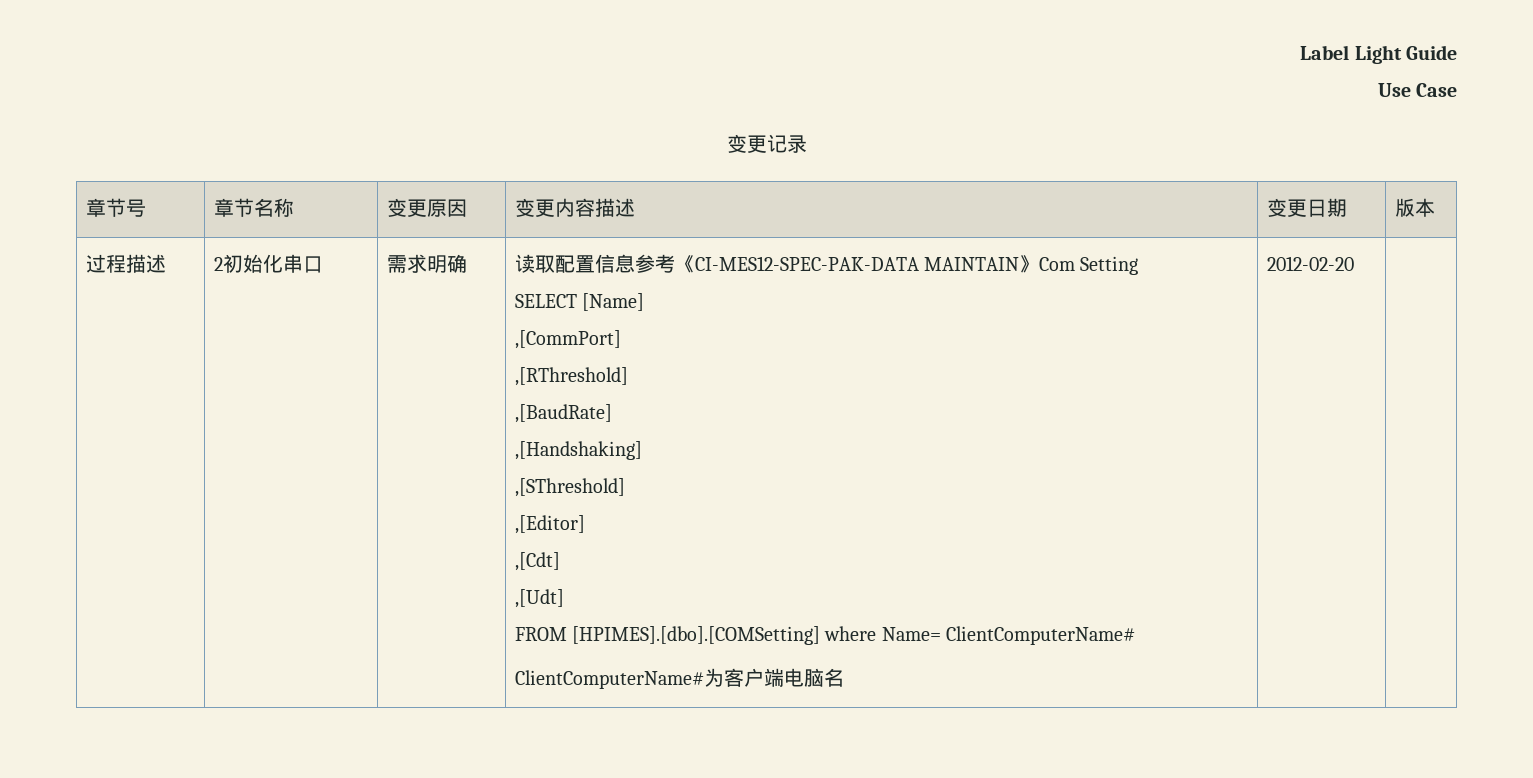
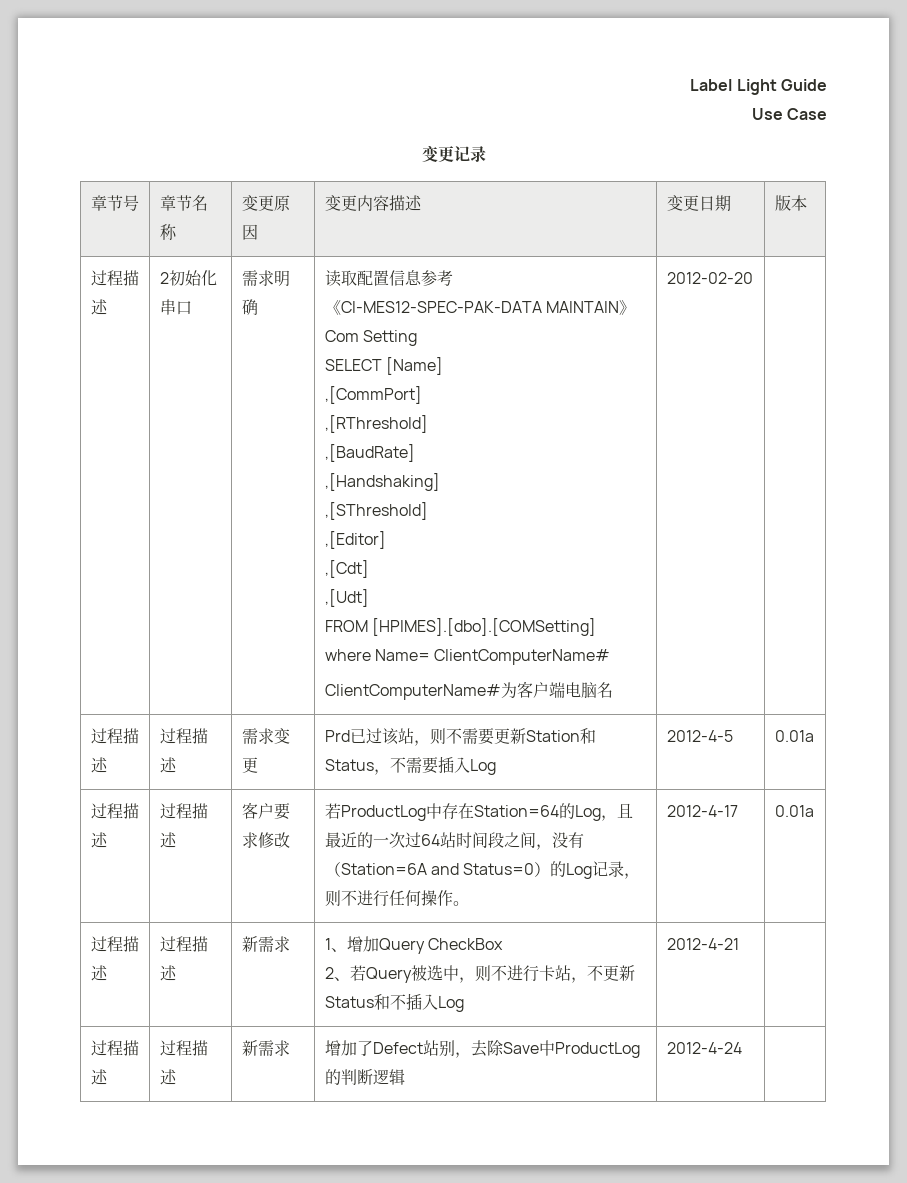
(1354, 263) none -> [90,728,139,744] [90,757,108,773] [159,728,208,744] [159,757,177,773] [241,728,290,744] [241,757,258,773] [324,728,596,746] [324,756,496,775] [666,730,733,742] [774,730,814,742] [90,803,139,819] [90,832,108,848] [159,803,208,819] [159,832,177,848] [241,802,290,820] [241,832,290,848] [324,803,633,821] [324,832,584,850] [324,861,641,879] [324,890,469,907] [666,805,738,817] [774,805,814,817] [90,936,139,952] [90,965,108,981] [159,936,208,952] [159,965,177,981] [241,936,290,952] [324,936,504,954] [324,965,635,983] [324,993,464,1012] [666,938,739,950] [90,1040,139,1056] [90,1069,108,1085] [159,1040,208,1056] [159,1069,177,1085] [241,1040,290,1056] [324,1040,640,1058] [324,1069,405,1086] [666,1042,742,1054] // 过程描述 | 过程描述 | 需求变更 | Prd已过该站，则不需要更新Station和Status，不需要插入Log | 2012-4-5 | 0.01a // 过程描述 | 过程描述 | 客户要求修改 | 若ProductLog中存在Station=64的Log，且最近的一次过64站时间段之间，没有（Station=6A and Status=0）的Log记录，则不进行任何操作。 | 2012-4-17 | 0.01a // 过程描述 | 过程描述 | 新需求 | 1、增加Query CheckBox // 2、若Query被选中，则不进行卡站，不更新Status和不插入Log | 2012-4-21 | // 过程描述 | 过程描述 | 新需求 | 增加了Defect站别，去除Save中ProductLog的判断逻辑 | 2012-4-24 |

